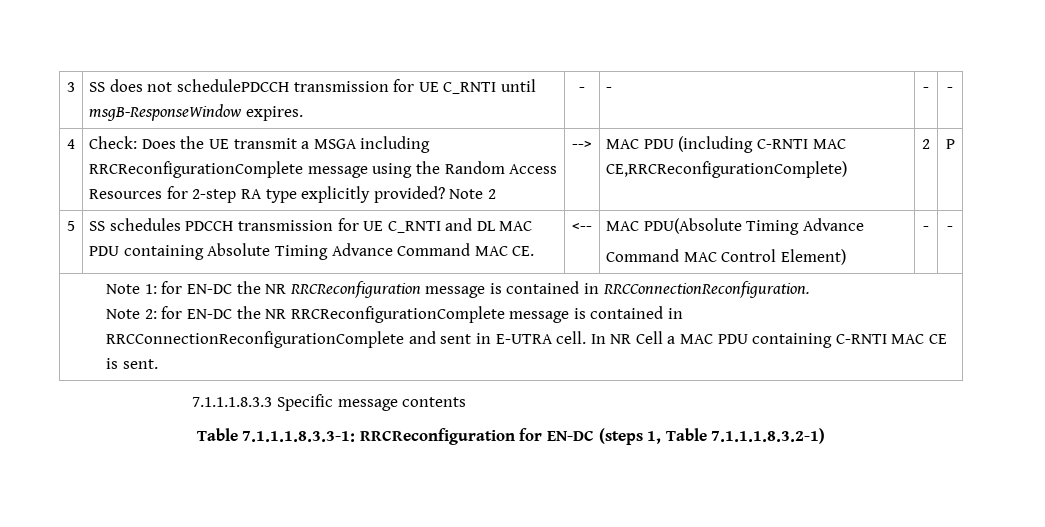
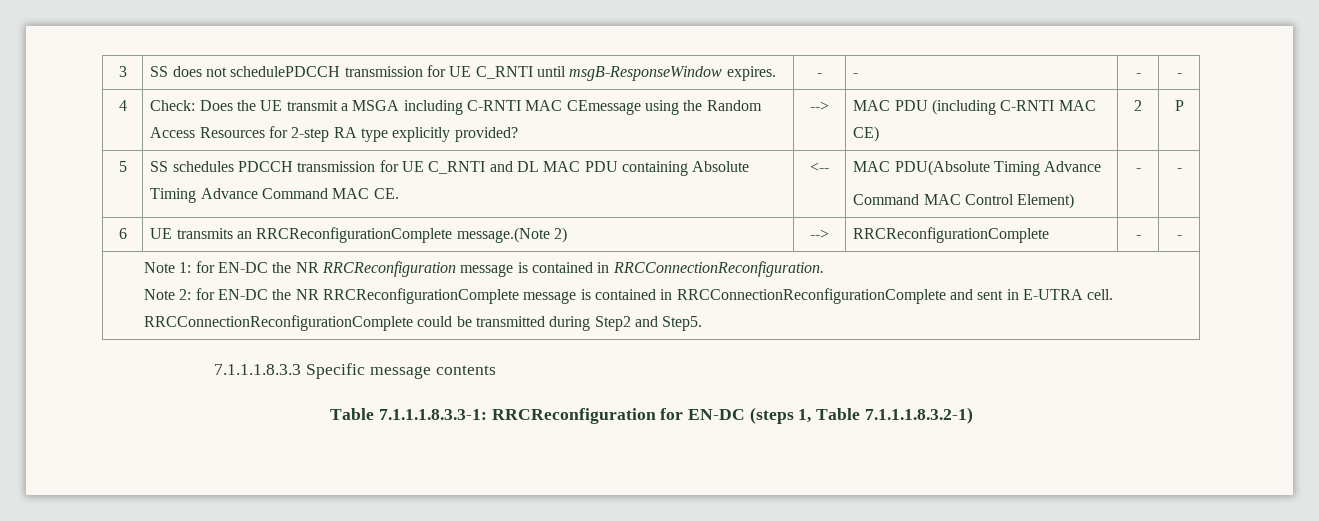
[89,161,368,178] RRCReconfigurationComplete message -> [466,100,641,115] C-RNTI MAC CEmessage
[449,189,496,199] Note 2 -> (518, 134) none
[606,161,848,178] CE,RRCReconfigurationComplete) -> [853,126,880,142] CE)
(953, 228) none -> [118,228,127,239] [150,227,567,243] [810,229,829,239] [853,227,1050,243] [1135,235,1141,239] [1176,235,1182,239] // 6 | UE transmits an RRCReconfigurationComplete message.(Note 2) | --> | RRCReconfigurationComplete | - | -
[590,331,947,348] [106,358,158,369] In NR Cell a MAC PDU containing C-RNTI MAC CE is sent. -> [144,315,703,331] RRCConnectionReconfigurationComplete could be transmitted during Step2 and Step5.

